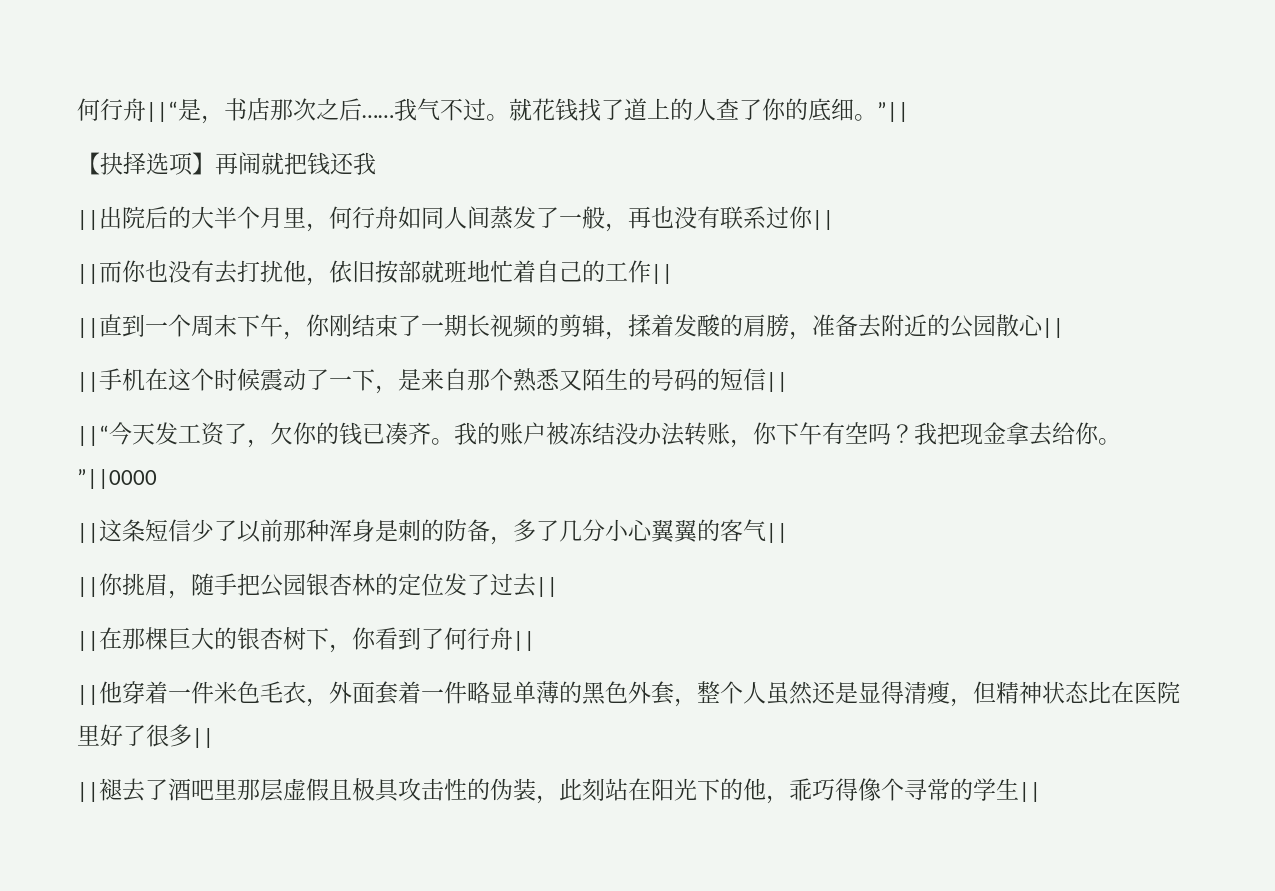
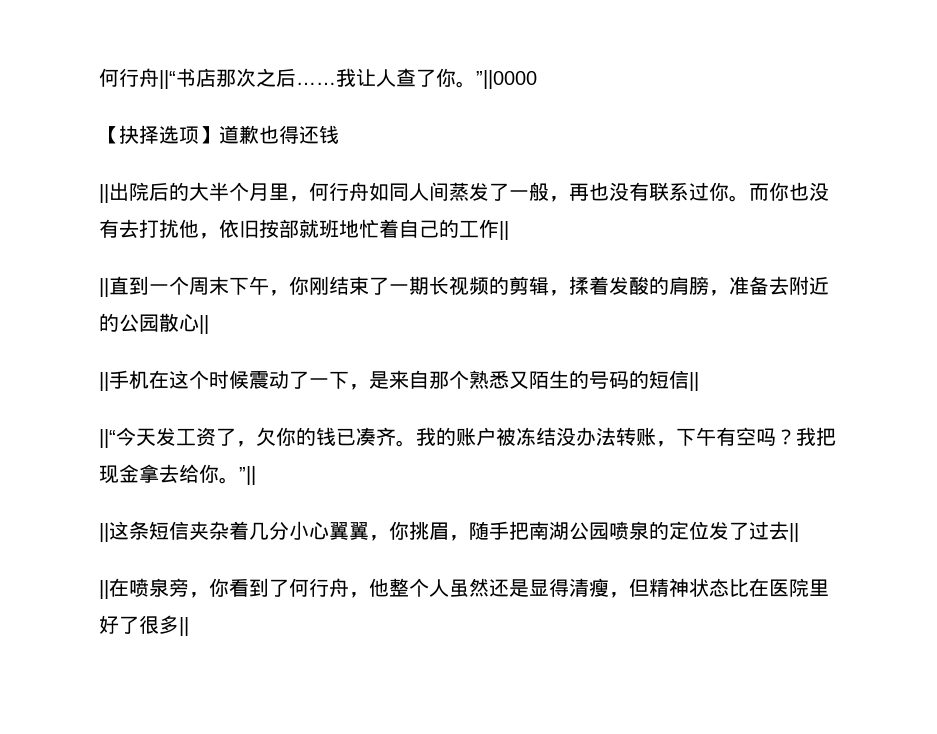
[178,98,224,124] 是， -> (176, 79) none
[417,98,909,122] 气不过。就花钱找了道上的人查了你的底细。”|| -> [356,68,537,89] 让人查了你。”||0000
[215,152,376,175] 再闹就把钱还我 -> [219,125,339,144] 道歉也得还钱
[812,210,834,230] [77,264,99,284] || // || -> [729,195,749,202] 。
[753,422,777,445] 你 -> (676, 444) none
[77,469,157,489] ”||0000 -> [239,466,256,485] ”||
[191,519,788,545] [77,577,99,597] 少了以前那种浑身是刺的防备，多了几分小心翼翼的客气|| // || -> [189,521,389,541] 夹杂着几分小心翼翼，
[260,573,375,597] 公园银杏林 -> [529,521,649,540] 南湖公园喷泉
[122,627,535,653] [77,681,697,707] 那棵巨大的银杏树下，你看到了何行舟|| // ||他穿着一件米色毛衣，外面套着一件略显单薄的黑色外套， -> [129,578,389,598] 喷泉旁，你看到了何行舟，他
[77,778,1041,804] // ||褪去了酒吧里那层虚假且极具攻击性的伪装，此刻站在阳光下的他，乖巧得像个寻常的学生|| -> (189, 626) none

